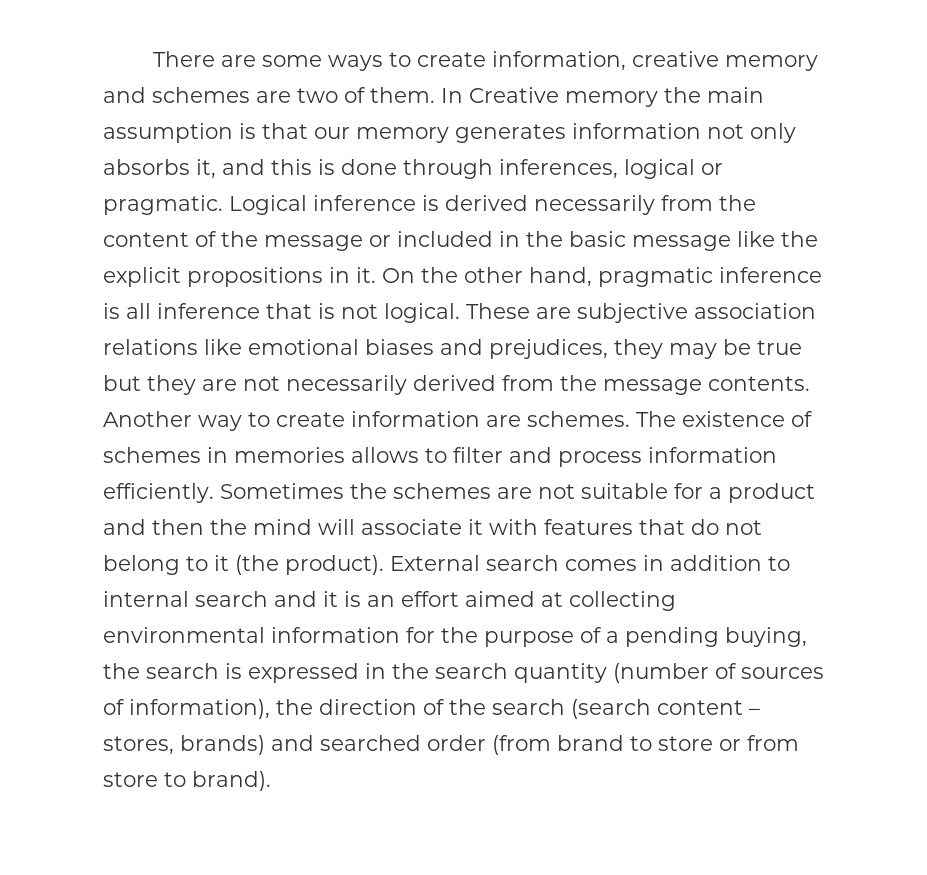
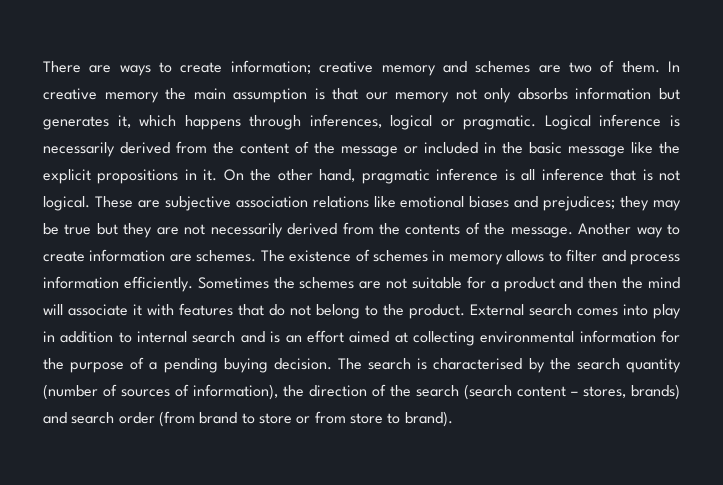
[261,55,322,67] some -> (112, 69) none
[491,51,626,71] information, -> [230,60,311,74] information;
[469,87,559,103] Creative -> [43,88,97,100] creative
[455,123,701,143] generates information -> (450, 97) none
[196,159,397,179] it, and this is done -> [575,87,681,100] [43,115,241,130] information but generates it, which happens
[445,195,655,215] derived necessarily -> [43,142,170,157] necessarily derived
[489,339,608,359] prejudices, -> [543,196,616,211] prejudices;
[603,376,810,395] message contents. -> [405,222,573,238] contents of the message.
[234,447,345,463] memories -> [448,254,503,265] memory
[214,555,384,575] it (the product). -> [383,304,465,319] the product.
(637, 565) none -> [623,304,681,319] into play
[323,591,338,607] it -> (265, 337) none
[725,627,807,647] [103,663,386,683] buying, the search is expressed in -> [223,358,545,373] buying decision. The search is characterised by
[320,735,421,751] searched -> [71,412,115,424] search

